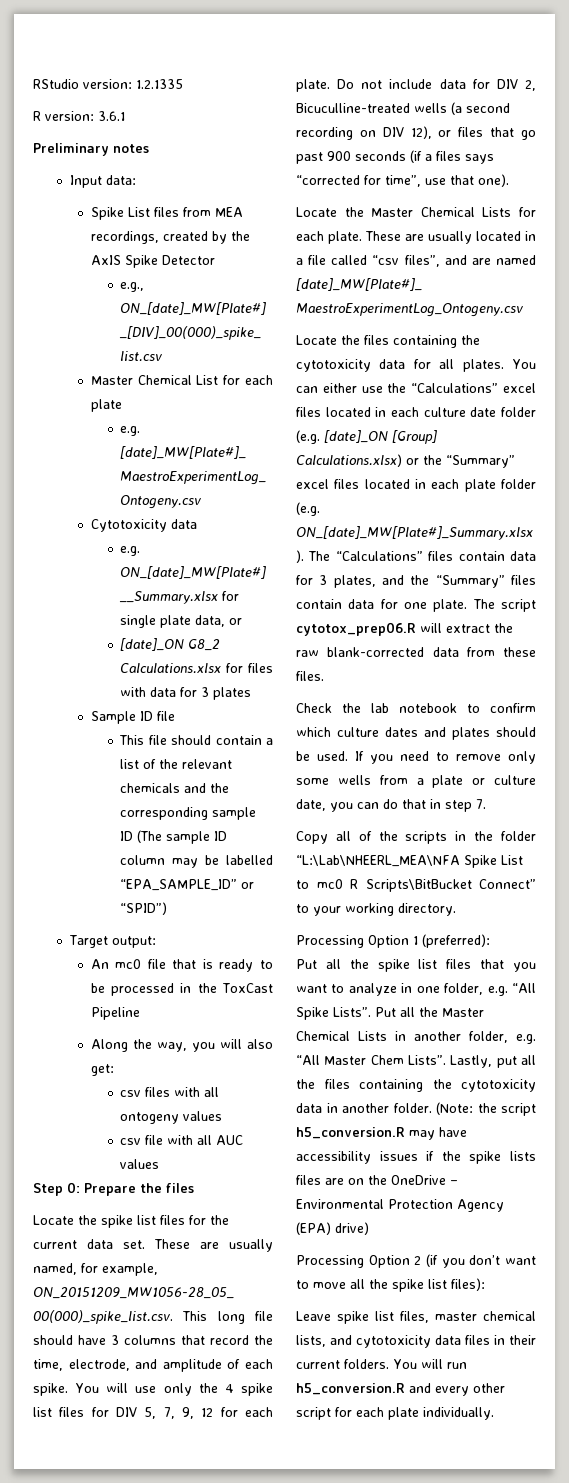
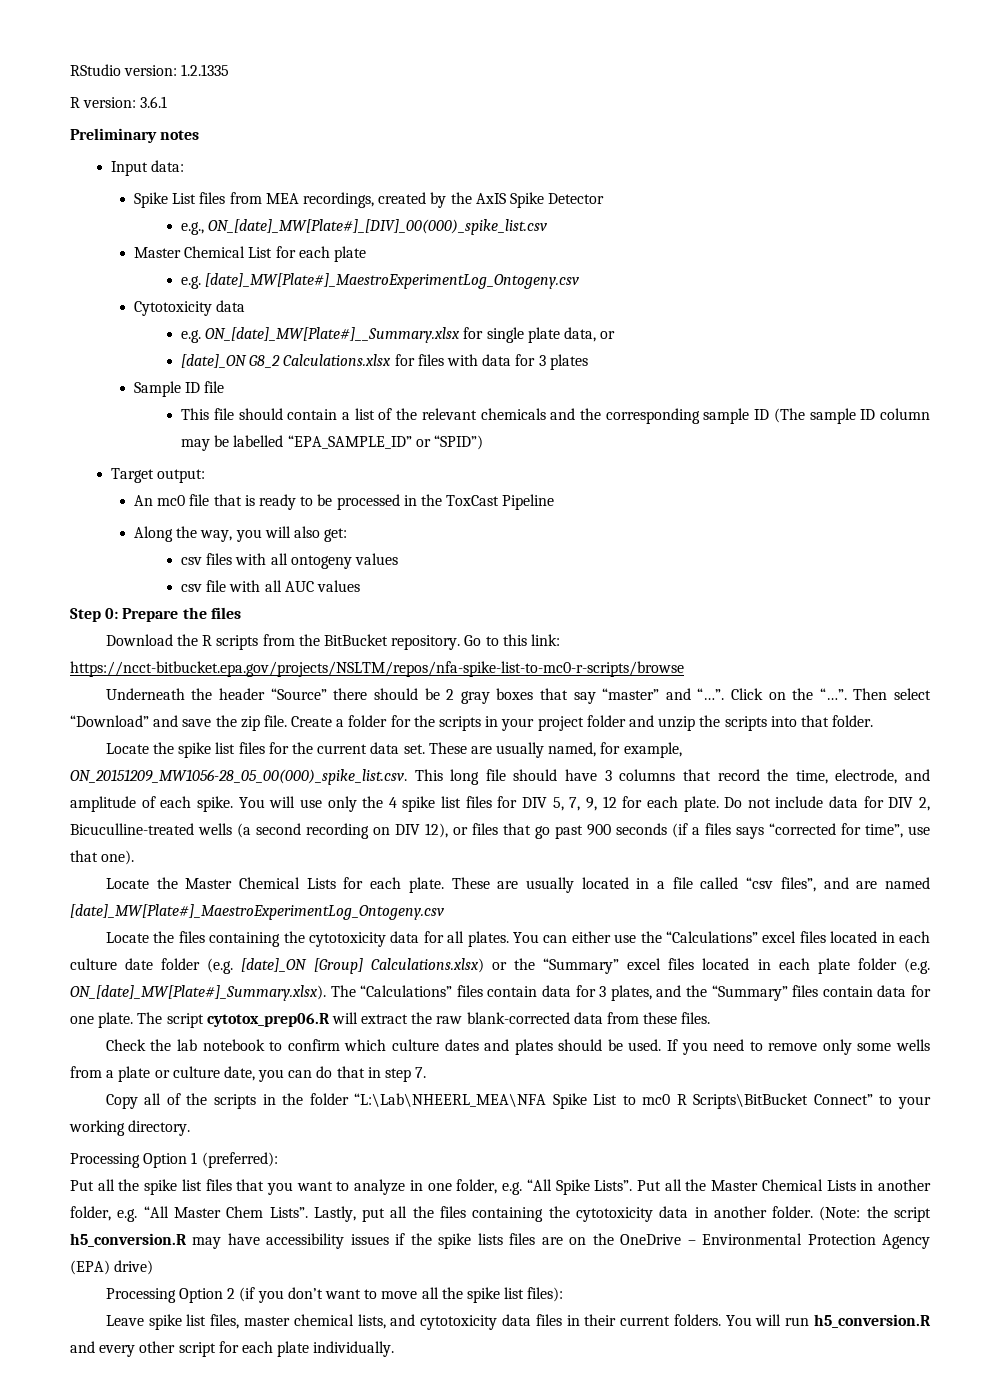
(194, 1188) none -> [105,634,560,650] [70,661,684,677] [105,688,931,704] [70,715,874,731] // Download the R scripts from the BitBucket repository. Go to this link: https://ncct-bitbucket.epa.gov/projects/NSLTM/repos/nfa-spike-list-to-mc0-r-scripts/browse // Underneath the header “Source” there should be 2 gray boxes that say “master” and “…”. Click on the “…”. Then select “Download” and save the zip file. Create a folder for the scripts in your project folder and unzip the scripts into that folder.

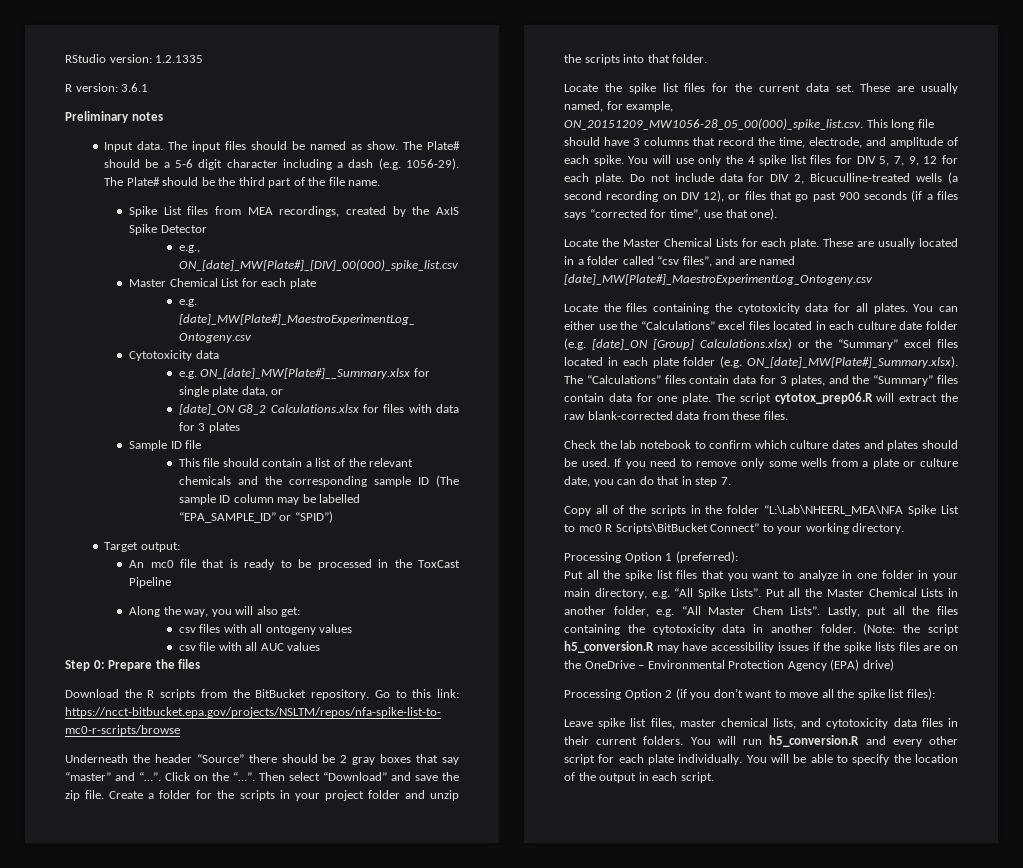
[150,160,184,172] data: -> [137,141,461,152] [104,158,459,170] [104,177,381,188] data. The input files should be named as show. The Plate# should be a 5-6 digit character including a dash (e.g. 1056-29). The Plate# should be the third part of the file name.
[672,877,693,889] file -> [587,256,620,265] folder
[456,1179,498,1194] folder, -> [881,570,958,581] [564,588,647,599] folder in your main directory,
(395, 1349) none -> [746,754,958,765] [564,772,714,783] You will be able to specify the location of the output in each script.

